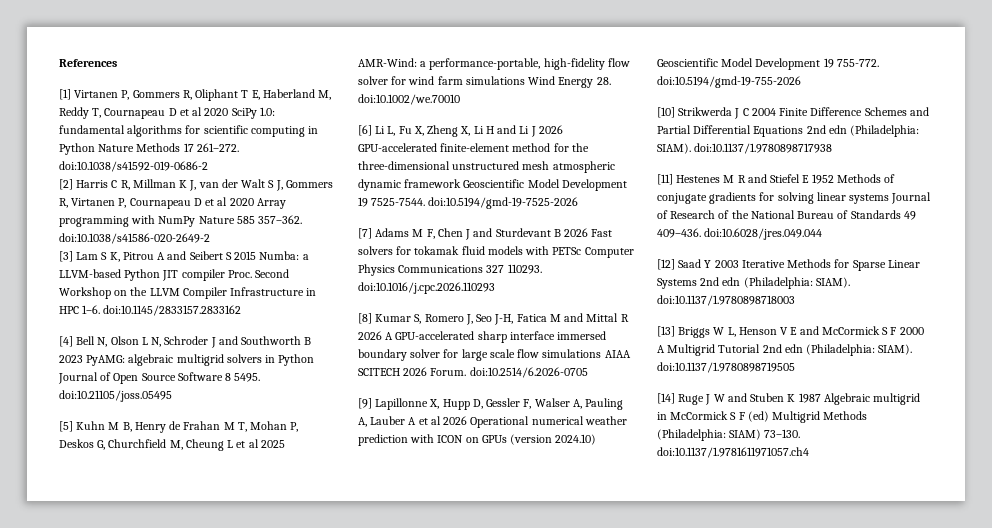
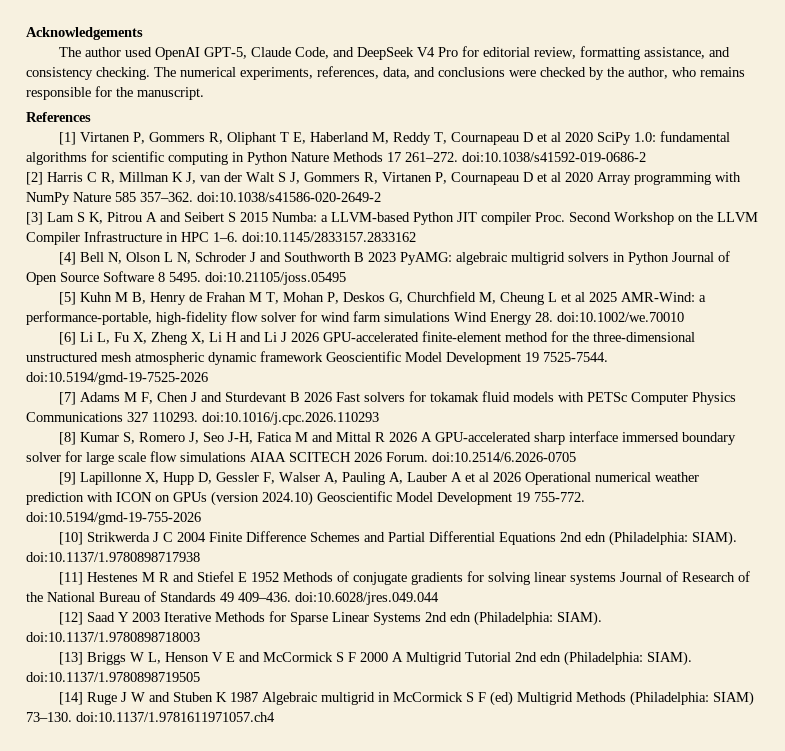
(59, 63) none -> [26,27,143,40] [59,46,731,60] [26,66,745,80] [26,86,204,100] Acknowledgements // The author used OpenAI GPT-5, Claude Code, and DeepSeek V4 Pro for editorial review, formatting assistance, and consistency checking. The numerical experiments, references, data, and conclusions were checked by the author, who remains responsible for the manuscript. //

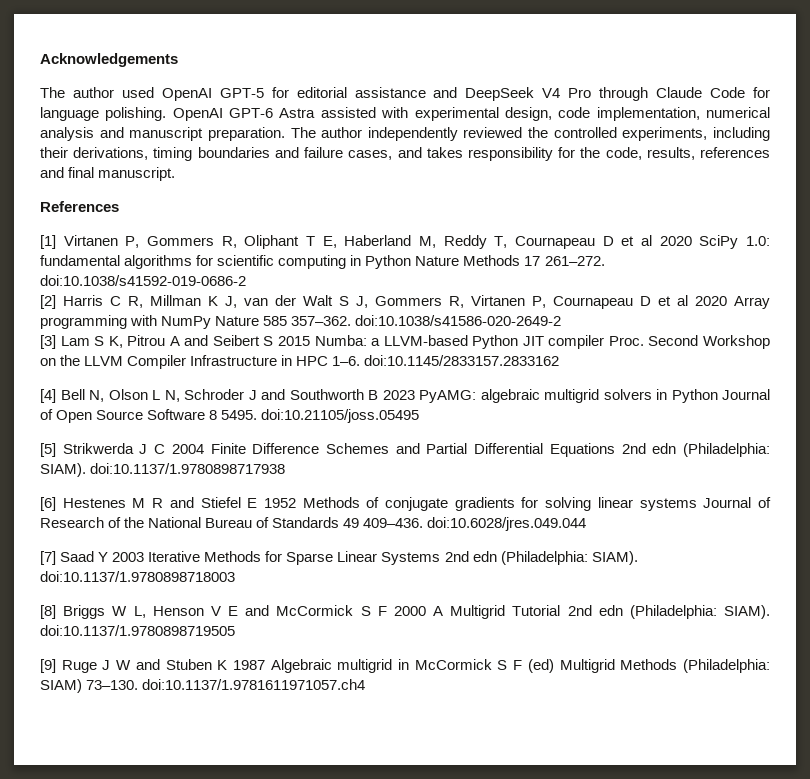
[204,46,731,60] [26,66,745,80] [26,86,133,100] GPT-5, Claude Code, and DeepSeek V4 Pro for editorial review, formatting assistance, and consistency checking. The numerical experiments, references, data, and conclusions were checked by the author, who remains responsible for the -> [219,87,770,101] [40,107,771,121] [40,127,770,141] [40,147,770,161] [40,167,95,178] GPT-5 for editorial assistance and DeepSeek V4 Pro through Claude Code for language polishing. OpenAI GPT-6 Astra assisted with experimental design, code implementation, numerical analysis and manuscript preparation. The author independently reviewed the controlled experiments, including their derivations, timing boundaries and failure cases, and takes responsibility for the code, results, references and final
[80,291,707,305] [26,311,684,325] [59,331,696,345] [26,351,608,365] [26,372,208,385] [59,391,737,405] [26,412,379,425] [59,431,737,445] [26,451,576,465] [59,472,700,485] [26,491,585,506] [26,512,201,525] [59,532,84,545] Kuhn M B, Henry de Frahan M T, Mohan P, Deskos G, Churchfield M, Cheung L et al 2025 AMR-Wind: a performance-portable, high-fidelity flow solver for wind farm simulations Wind Energy 28. doi:10.1002/we.70010 // [6] Li L, Fu X, Zheng X, Li H and Li J 2026 GPU-accelerated finite-element method for the three-dimensional unstructured mesh atmospheric dynamic framework Geoscientific Model Development 19 7525-7544. doi:10.5194/gmd-19-7525-2026 // [7] Adams M F, Chen J and Sturdevant B 2026 Fast solvers for tokamak fluid models with PETSc Computer Physics Communications 327 110293. doi:10.1016/j.cpc.2026.110293 // [8] Kumar S, Romero J, Seo J-H, Fatica M and Mittal R 2026 A GPU-accelerated sharp interface immersed boundary solver for large scale flow simulations AIAA SCITECH 2026 Forum. doi:10.2514/6.2026-0705 // [9] Lapillonne X, Hupp D, Gessler F, Walser A, Pauling A, Lauber A et al 2026 Operational numerical weather prediction with ICON on GPUs (version 2024.10) Geoscientific Model Development 19 755-772. doi:10.5194/gmd-19-755-2026 // [10] -> (56, 450) none
[59,572,84,585] [11] -> [40,497,56,511] [6]
[59,612,84,625] [12] -> [40,551,56,565] [7]
[59,652,84,665] [13] -> [40,605,56,619] [8]
[59,692,84,705] [14] -> [40,659,56,673] [9]

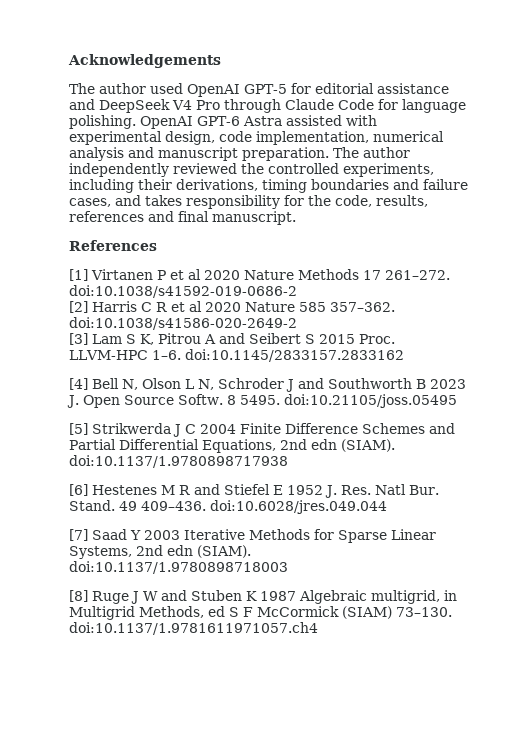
[125,235,770,249] [40,255,412,269] P, Gommers R, Oliphant T E, Haberland M, Reddy T, Cournapeau D et al 2020 SciPy 1.0: fundamental algorithms for scientific computing in Python -> [157,269,240,280] P et al 2020
[128,295,770,309] [40,315,212,329] R, Millman K J, van der Walt S J, Gommers R, Virtanen P, Cournapeau D et al 2020 Array programming with NumPy -> [156,301,241,312] R et al 2020
[314,335,770,349] [40,355,329,369] Numba: a LLVM-based Python JIT compiler Proc. Second Workshop on the LLVM Compiler Infrastructure in HPC -> [359,334,395,344] [69,350,148,360] Proc. LLVM-HPC
[419,389,770,403] [40,409,53,420] PyAMG: algebraic multigrid solvers in Python Journal of -> [67,395,79,408] J.
[147,409,206,420] Software -> [177,394,223,405] Softw.
[549,443,770,457] [40,463,86,477] Equations 2nd edn (Philadelphia: SIAM). -> [202,439,395,453] Equations, 2nd edn (SIAM).
[302,497,772,511] [40,517,340,528] Methods of conjugate gradients for solving linear systems Journal of Research of the National Bureau of Standards -> [325,484,439,498] [69,500,115,511] J. Res. Natl Bur. Stand.
[381,551,638,565] Systems 2nd edn (Philadelphia: SIAM). -> [69,545,251,559] Systems, 2nd edn (SIAM).
[63,605,770,619] [40,625,235,636] [40,659,56,673] Briggs W L, Henson V E and McCormick S F 2000 A Multigrid Tutorial 2nd edn (Philadelphia: SIAM). doi:10.1137/1.9780898719505 // [9] -> (88, 596) none
[337,659,770,673] [40,679,82,693] multigrid in McCormick S F (ed) Multigrid Methods (Philadelphia: SIAM) -> [371,590,457,604] [69,606,392,620] multigrid, in Multigrid Methods, ed S F McCormick (SIAM)

